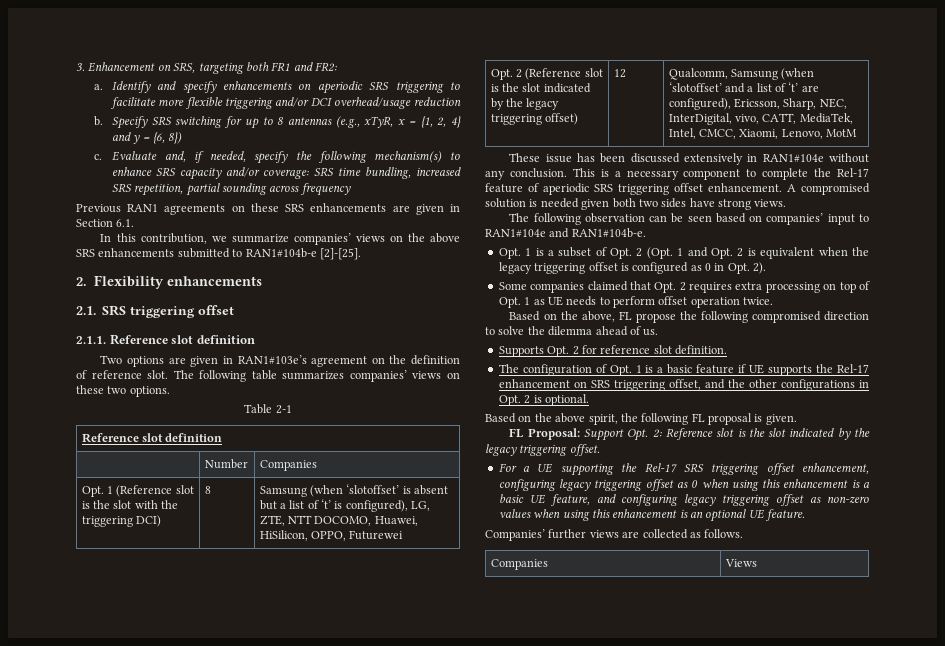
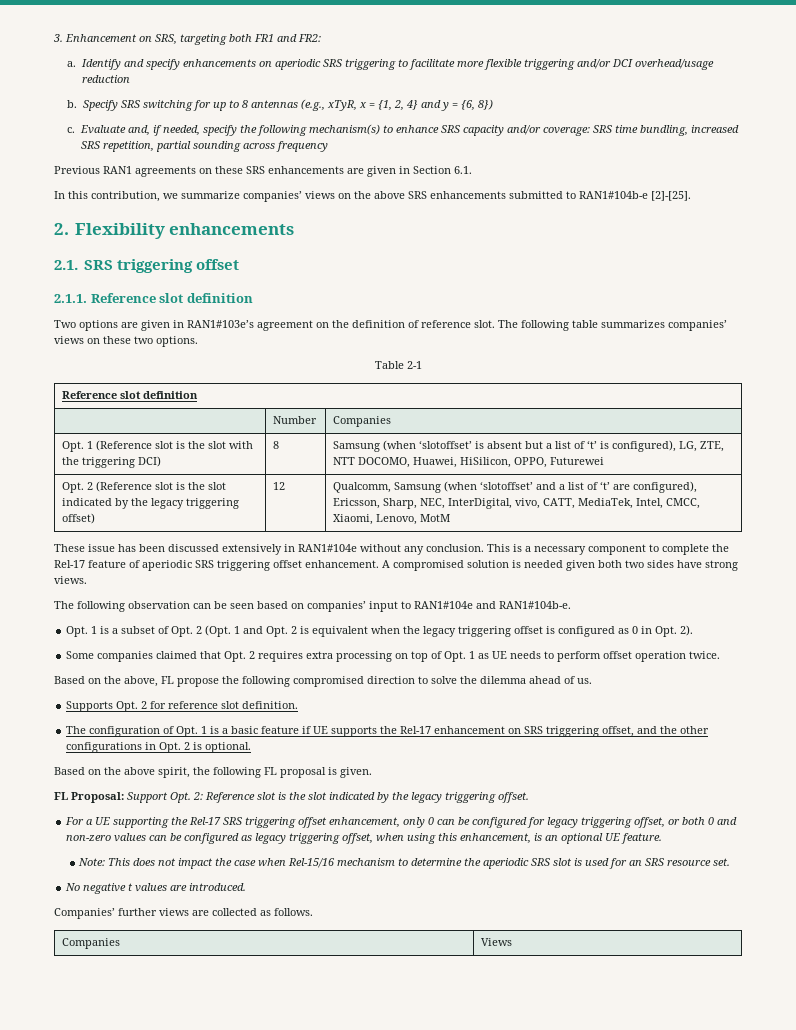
[498,479,870,491] [498,494,869,506] [498,509,678,521] configuring legacy triggering offset as 0 when using this enhancement is a basic UE feature, and configuring legacy triggering offset as non-zero values when using this enhancement -> [403,817,738,828] [66,833,532,844] only 0 can be configured for legacy triggering offset, or both 0 and non-zero values can be configured as legacy triggering offset, when using this enhancement,
(806, 515) none -> [78,858,731,869] [65,883,247,894] // Note: This does not impact the case when Rel-15/16 mechanism to determine the aperiodic SRS slot is used for an SRS resource set. // No negative t values are introduced.

